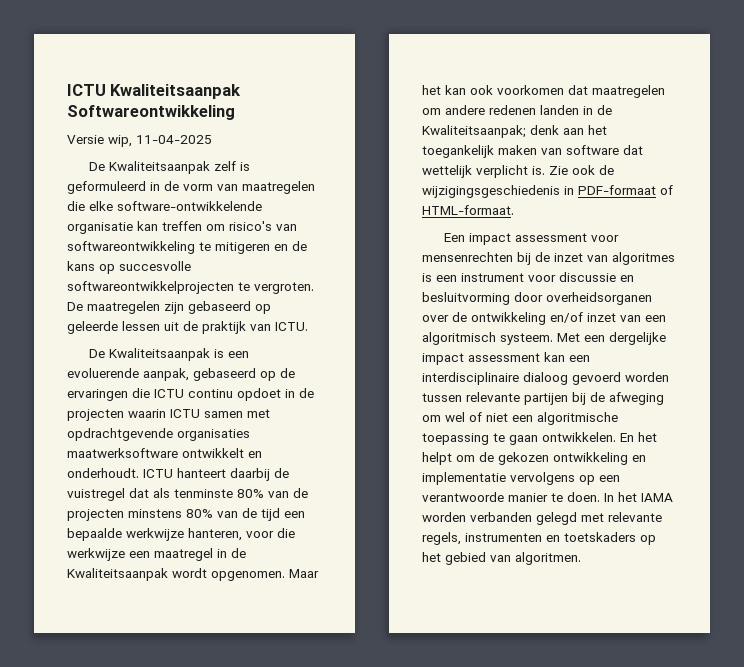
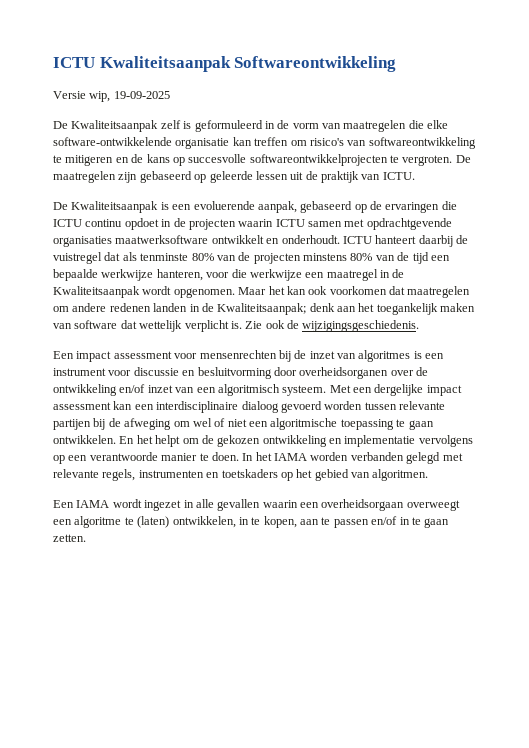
[136,135,212,144] 11-04-2025 -> [113,91,170,99] 19-09-2025
[422,185,673,198] [422,205,514,215] wijzigingsgeschiedenis in PDF-formaat of HTML-formaat. -> [302,320,420,332] wijzigingsgeschiedenis.
(581, 558) none -> [53,499,460,511] [53,516,450,528] [53,534,86,542] // Een IAMA wordt ingezet in alle gevallen waarin een overheidsorgaan overweegt een algoritme te (laten) ontwikkelen, in te kopen, aan te passen en/of in te gaan zetten.

